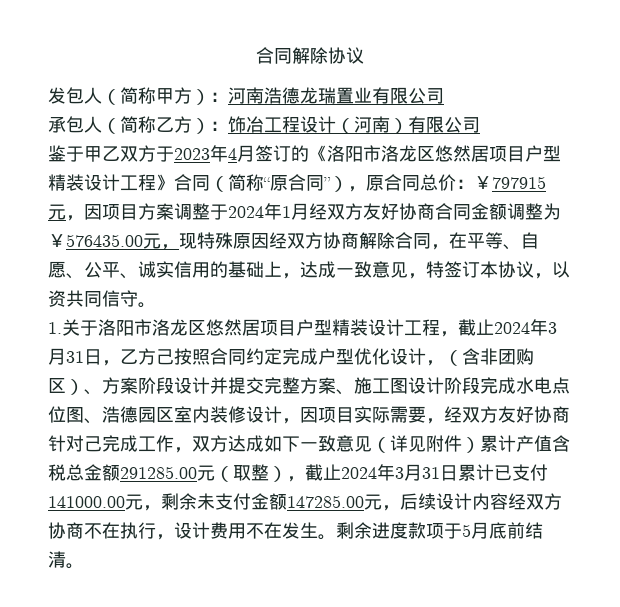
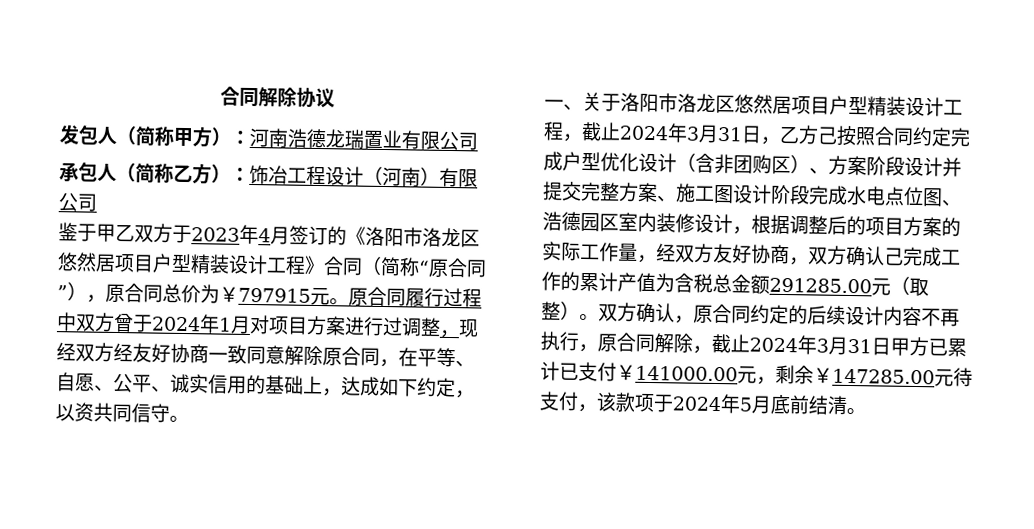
[456,179,474,189] ： -> [200,284,220,304] 为
[66,203,561,221] [48,232,395,250] ，因项目方案调整于2024年1月经双方友好协商合同金额调整为￥576435.00元，现特殊原因经双方协商解除 -> [329,286,482,308] [56,312,479,339] [56,342,342,366] 。原合同履行过程中双方曾于2024年1月对项目方案进行过调整，现经双方经友好协商一致同意解除原
[336,261,534,279] 一致意见，特签订本协议 -> [379,376,456,398] 如下约定
[48,322,62,334] 1. -> [544,99,583,110] 一、
[426,360,444,366] ， -> (677, 163) none
[300,406,570,424] [48,435,480,453] 因项目实际需要，经双方友好协商针对己完成工作，双方达成如下一致意见（详见附件） -> [751,214,961,237] [542,241,961,267] [541,271,580,291] 根据调整后的项目方案的实际工作量，经双方友好协商，双方确认己完成工作的
(552, 443) none -> [655,273,675,293] 为
[287,464,458,482] ，截止2024年3月31日 -> [579,302,960,327] [540,331,948,357] 。双方确认，原合同约定的后续设计内容不再执行，原合同解除，截止2024年3月31日甲方已
(548, 472) none -> [616,364,636,381] ￥
[197,493,562,511] [48,522,462,540] 未支付金额147285.00元，后续设计内容经双方协商不在执行，设计费用不在发生。剩余进度款项于 -> [813,367,973,387] [539,391,741,414] ￥147285.00元待支付，该款项于2024年

